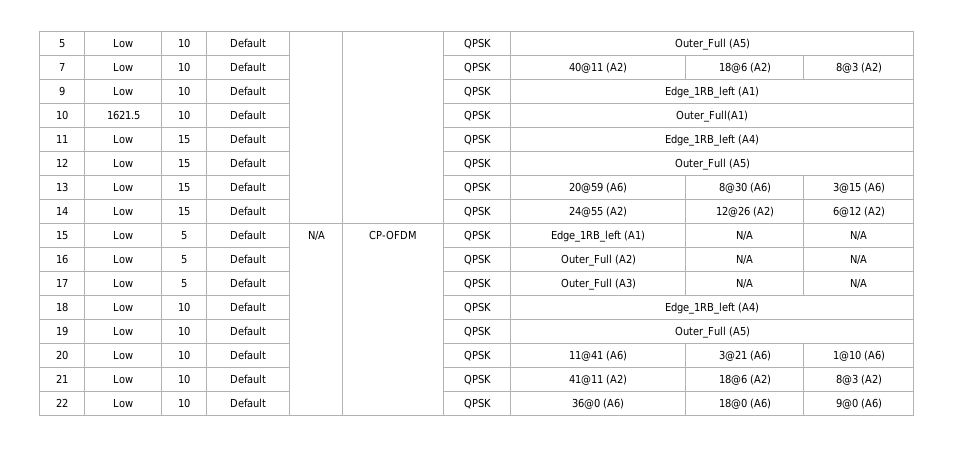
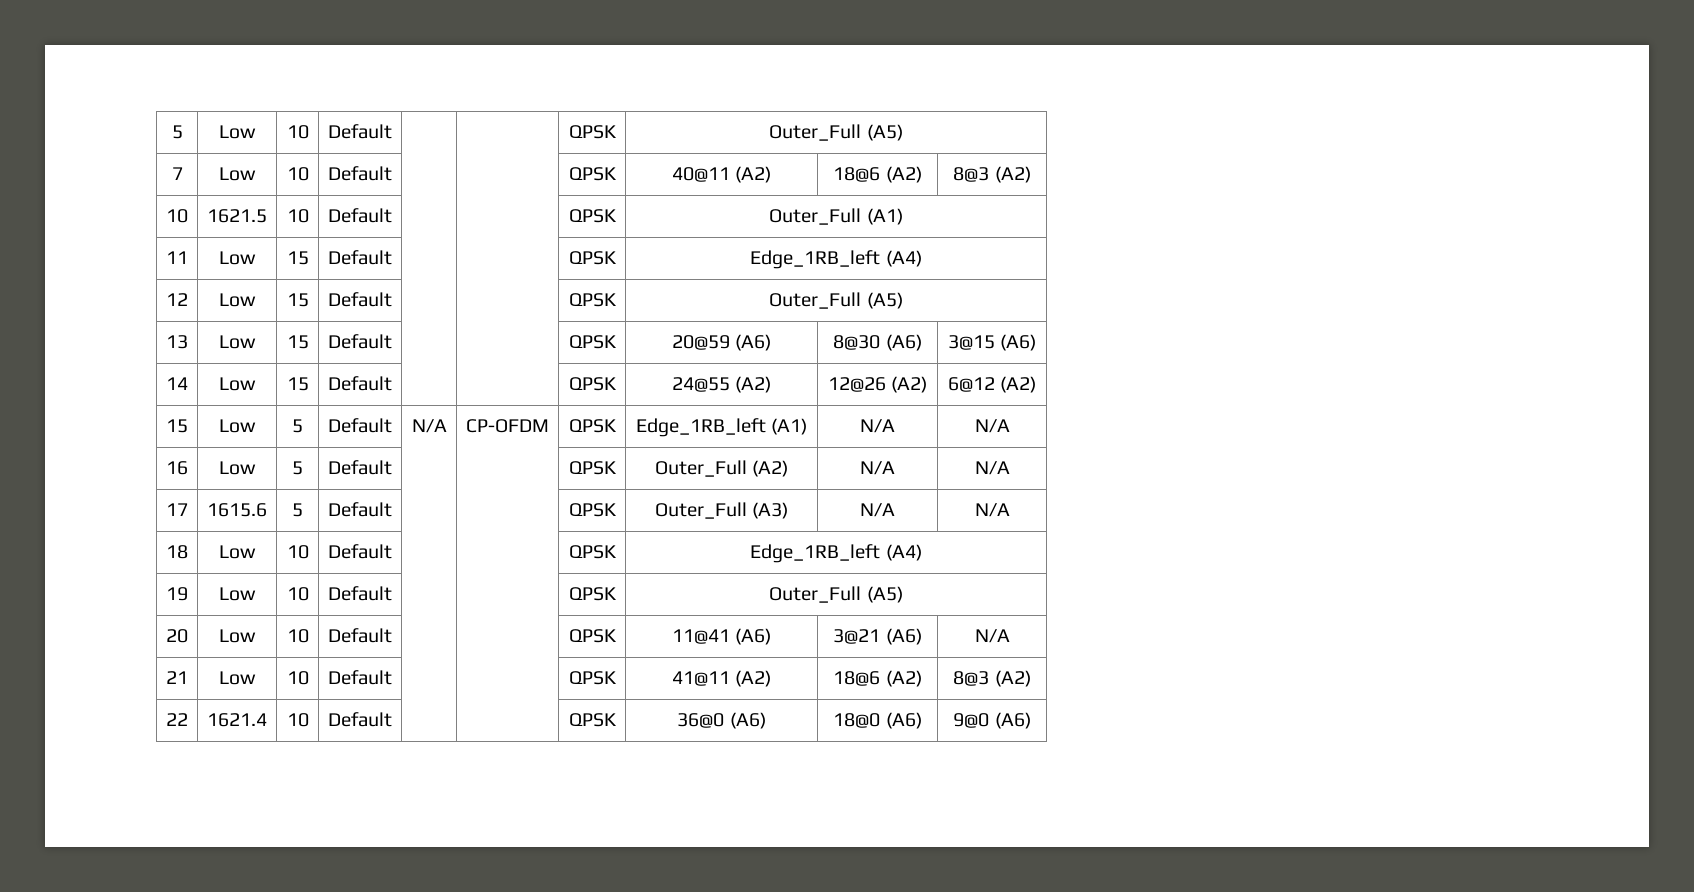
[59,86,65,96] [113,86,133,96] [178,86,190,96] [230,86,266,96] [464,86,491,97] [665,86,759,98] // 9 | Low | 10 | Default | | | QPSK | Edge_1RB_left (A1) -> (1031, 174) none
[676,110,748,122] Outer_Full(A1) -> [769,208,903,225] Outer_Full (A1)
[113,278,133,288] Low -> [207,503,267,517] 1615.6
[832,350,885,361] 1@10 (A6) -> [974,629,1010,643] N/A
[113,398,133,408] Low -> [207,713,267,727] 1621.4

